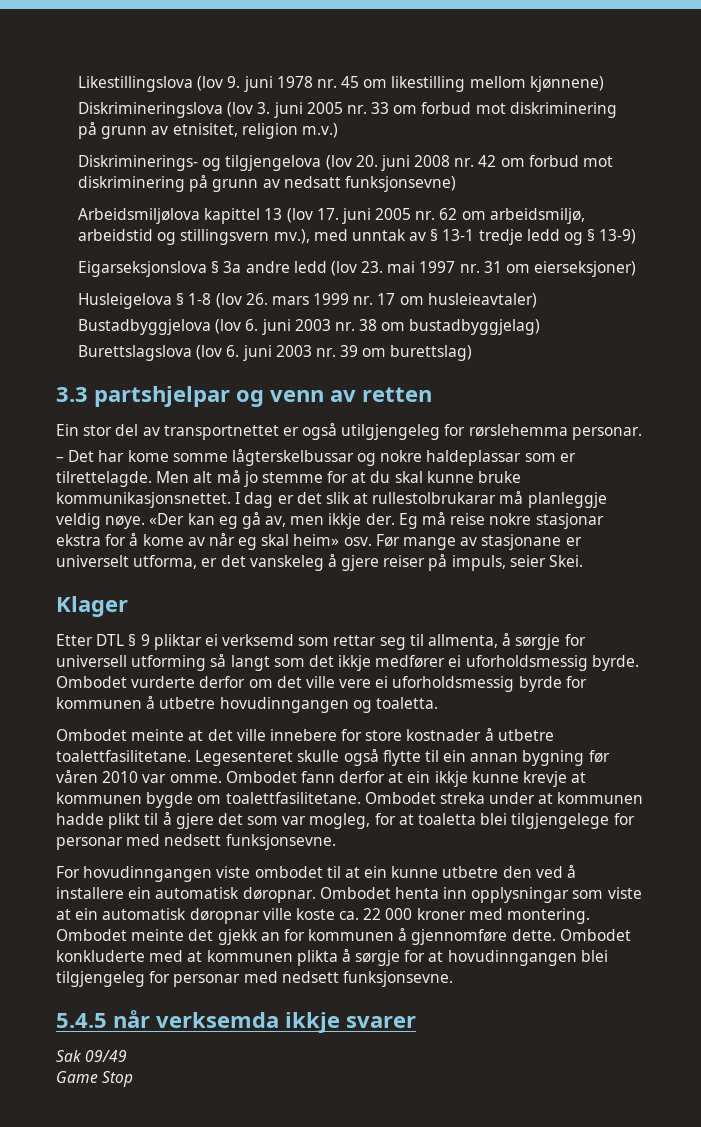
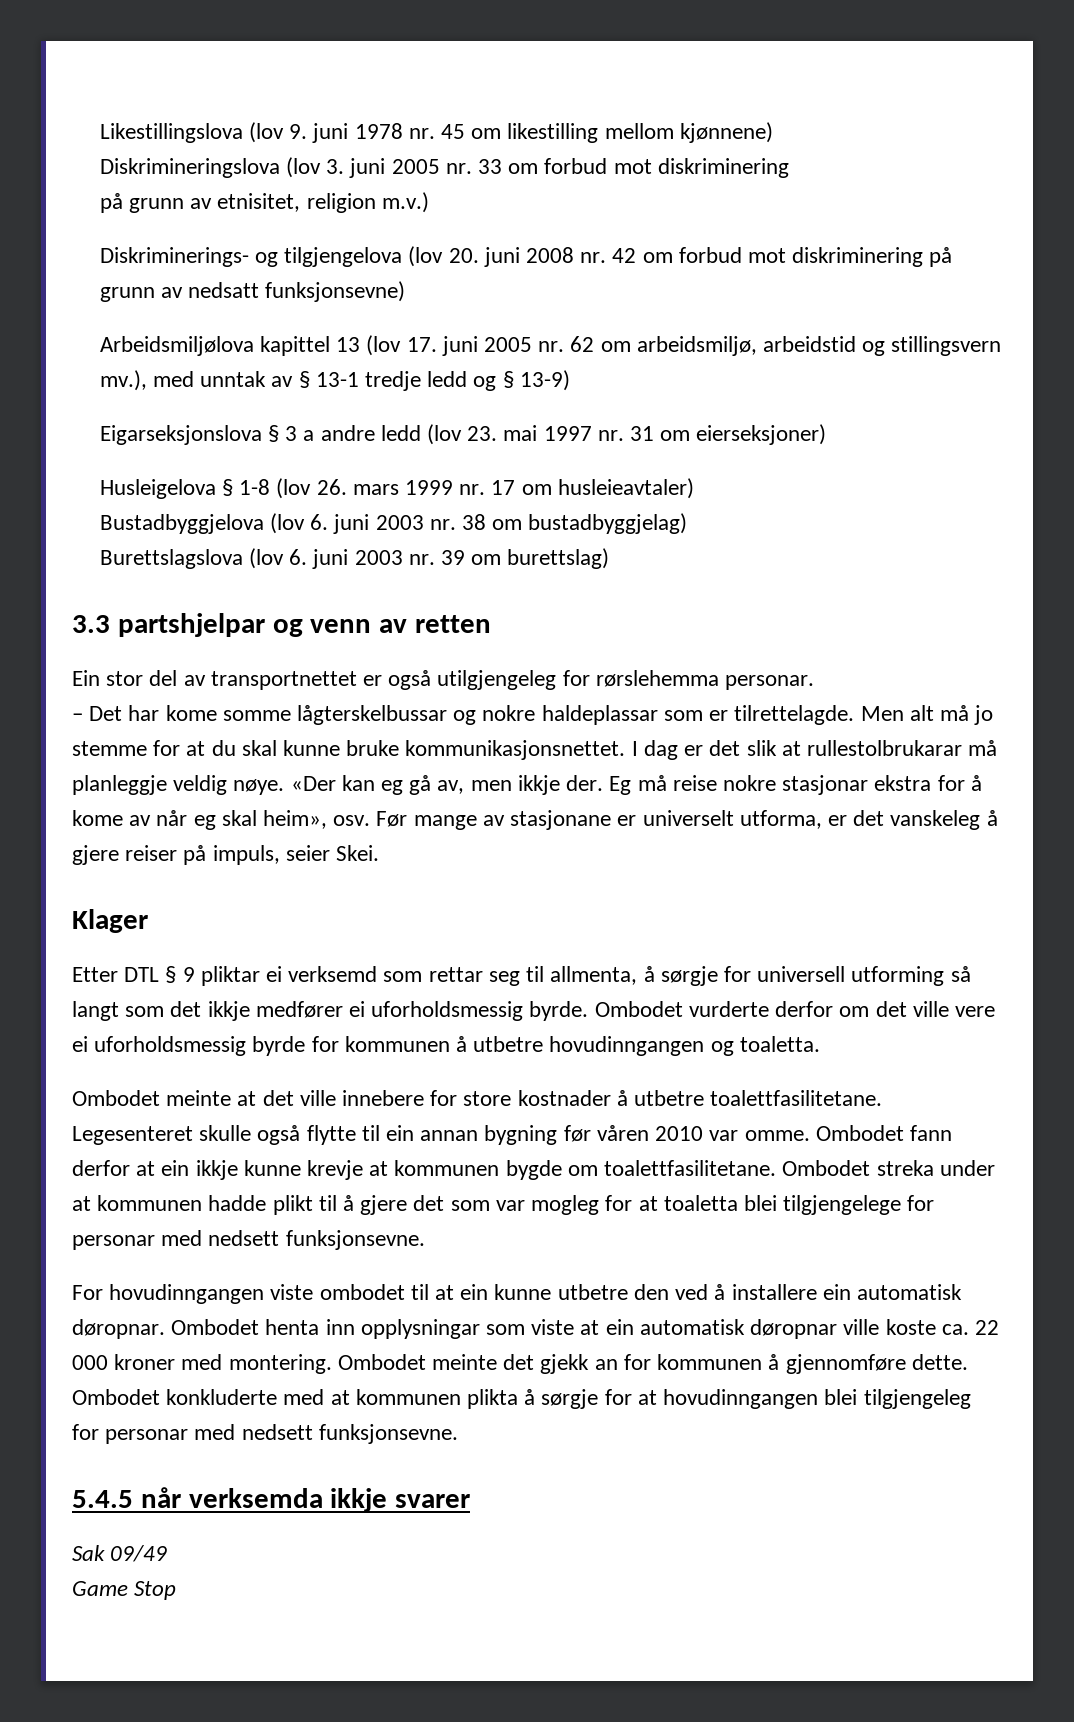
[223,261,242,273] 3a -> [285,426,315,441] 3 a
[293,534,340,546] heim» -> [263,810,328,829] heim»,
[309,813,371,829] mogleg, -> [531,1195,600,1215] mogleg

